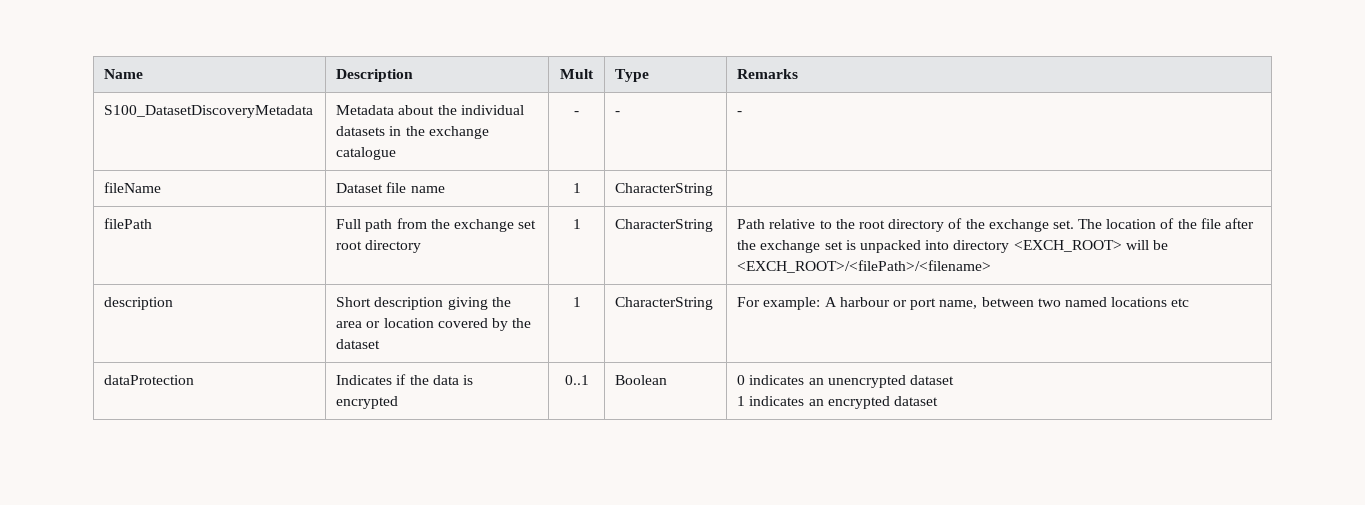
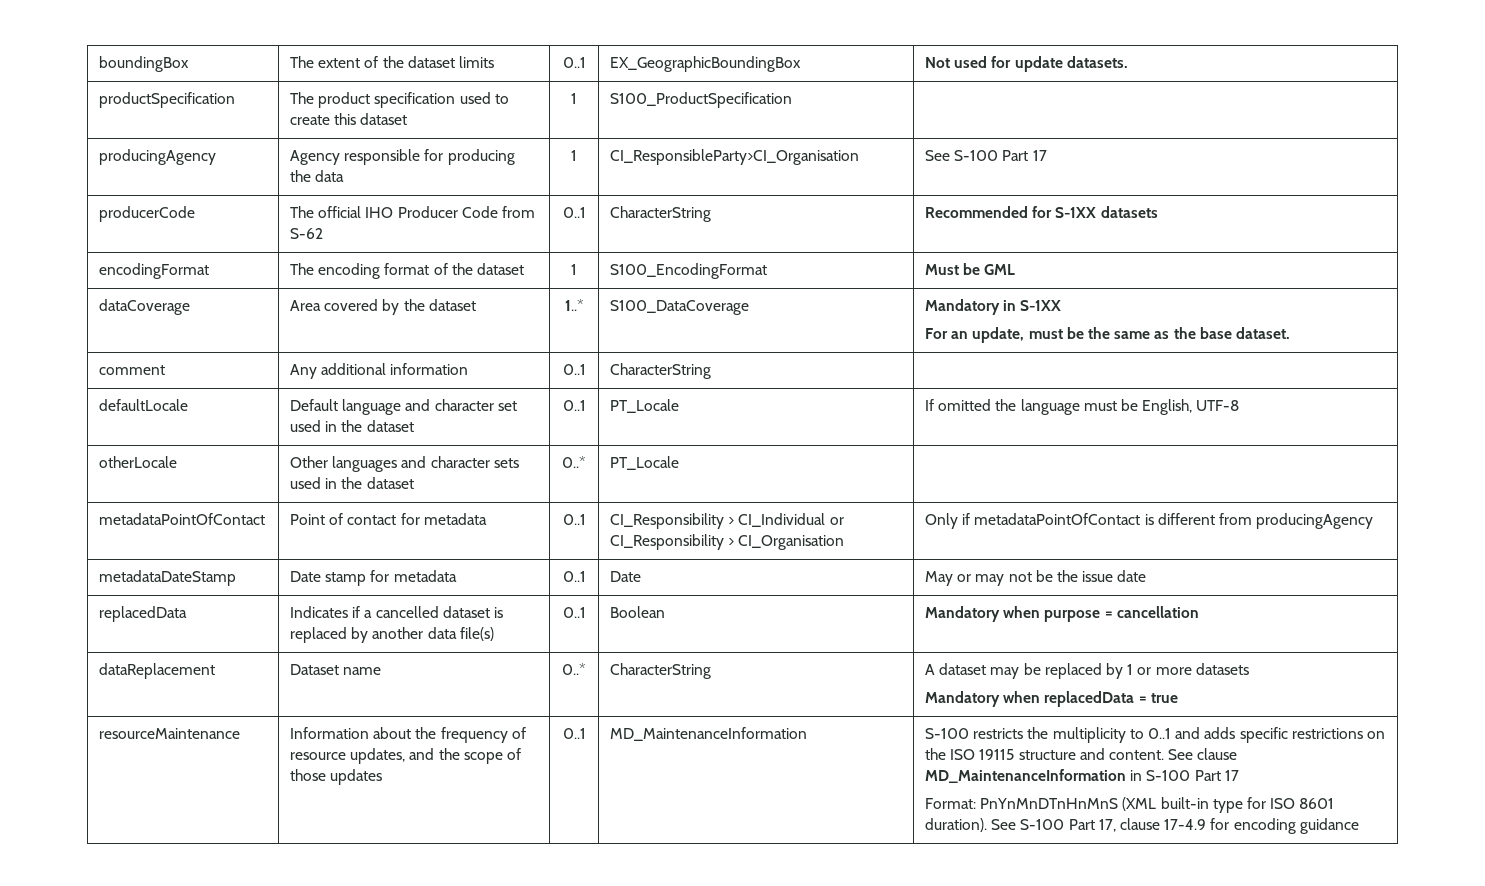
[104,69,144,79] [336,69,414,82] [560,69,594,79] [615,69,650,82] [737,69,799,79] [104,105,314,118] [336,105,524,115] [336,126,489,139] [336,147,397,160] [574,111,579,115] [615,111,621,115] [737,111,743,115] [104,182,162,193] [336,182,445,193] [572,183,581,193] [615,183,714,196] [104,218,153,229] [336,218,537,232] [336,240,422,253] [572,219,581,229] [615,219,714,232] [737,218,1255,232] [737,240,1168,253] [737,260,992,273] [104,297,174,310] [336,297,511,310] [336,318,532,331] [336,339,381,349] [572,297,581,307] [615,297,714,310] [737,297,1190,310] [104,375,195,385] [336,374,474,385] [336,396,399,409] [564,375,589,385] [615,375,668,385] [737,375,955,388] [737,396,939,409] Name | Description | Mult | Type | Remarks // S100_DatasetDiscoveryMetadata | Metadata about the individual datasets in the exchange catalogue | - | - | - // fileName | Dataset file name | 1 | CharacterString | // filePath | Full path from the exchange set root directory | 1 | CharacterString | Path relative to the root directory of the exchange set. The location of the file after the exchange set is unpacked into directory <EXCH_ROOT> will be <EXCH_ROOT>/<filePath>/<filename> // description | Short description giving the area or location covered by the dataset | 1 | CharacterString | For example: A harbour or port name, between two named locations etc // dataProtection | Indicates if the data is encrypted | 0..1 | Boolean | 0 indicates an unencrypted dataset // 1 indicates an encrypted dataset -> [99,56,190,72] [290,56,495,68] [562,57,586,68] [610,56,802,72] [925,56,1128,72] [99,92,236,108] [290,92,509,108] [290,113,408,125] [571,93,577,104] [610,92,793,108] [99,149,217,165] [290,149,515,165] [290,170,345,182] [571,150,577,161] [610,149,860,165] [925,150,1047,161] [99,206,196,222] [290,206,536,218] [290,228,324,239] [562,207,586,218] [610,206,712,222] [925,206,1158,218] [99,263,210,279] [290,263,525,279] [571,264,577,275] [610,263,768,279] [925,263,1016,275] [99,299,191,315] [290,299,476,315] [564,299,584,311] [610,300,750,315] [925,299,1062,315] [925,327,1290,343] [99,365,166,375] [290,363,469,379] [562,364,586,375] [610,363,712,379] [99,399,189,411] [290,399,517,415] [290,420,414,432] [562,400,586,411] [610,399,680,413] [925,399,1240,415] [99,456,178,468] [290,456,519,472] [290,477,414,489] [562,456,586,468] [610,456,680,470] [99,513,266,525] [290,513,487,525] [562,514,586,525] [610,513,844,529] [610,534,845,550] [925,513,1374,529] [99,570,237,586] [290,570,457,586] [562,571,586,582] [610,571,642,582] [925,570,1147,586] [99,606,188,622] [290,606,504,618] [290,627,494,643] [562,607,586,618] [610,606,666,618] [925,606,1199,622] [99,663,216,679] [290,664,382,675] [562,663,586,675] [610,663,712,679] [925,663,1249,679] [925,691,1178,707] [99,728,241,739] [290,727,526,743] [290,748,522,764] [290,769,383,785] [562,728,586,739] [610,727,808,741] [925,727,1385,743] [925,748,1238,760] [925,769,1239,783] [925,797,1335,813] [925,818,1359,834] boundingBox | The extent of the dataset limits | 0..1 | EX_GeographicBoundingBox | Not used for update datasets. // productSpecification | The product specification used to create this dataset | 1 | S100_ProductSpecification | // producingAgency | Agency responsible for producing the data | 1 | CI_ResponsibleParty>CI_Organisation | See S-100 Part 17 // producerCode | The official IHO Producer Code from S-62 | 0..1 | CharacterString | Recommended for S-1XX datasets // encodingFormat | The encoding format of the dataset | 1 | S100_EncodingFormat | Must be GML // dataCoverage | Area covered by the dataset | 1..* | S100_DataCoverage | Mandatory in S-1XX // For an update, must be the same as the base dataset. // comment | Any additional information | 0..1 | CharacterString | // defaultLocale | Default language and character set used in the dataset | 0..1 | PT_Locale | If omitted the language must be English, UTF-8 // otherLocale | Other languages and character sets used in the dataset | 0..* | PT_Locale | // metadataPointOfContact | Point of contact for metadata | 0..1 | CI_Responsibility > CI_Individual or CI_Responsibility > CI_Organisation | Only if metadataPointOfContact is different from producingAgency // metadataDateStamp | Date stamp for metadata | 0..1 | Date | May or may not be the issue date // replacedData | Indicates if a cancelled dataset is replaced by another data file(s) | 0..1 | Boolean | Mandatory when purpose = cancellation // dataReplacement | Dataset name | 0..* | CharacterString | A dataset may be replaced by 1 or more datasets // Mandatory when replacedData = true // resourceMaintenance | Information about the frequency of resource updates, and the scope of those updates | 0..1 | MD_MaintenanceInformation | S-100 restricts the multiplicity to 0..1 and adds specific restrictions on the ISO 19115 structure and content. See clause MD_MaintenanceInformation in S-100 Part 17 // Format: PnYnMnDTnHnMnS (XML built-in type for ISO 8601 duration). See S-100 Part 17, clause 17-4.9 for encoding guidance

